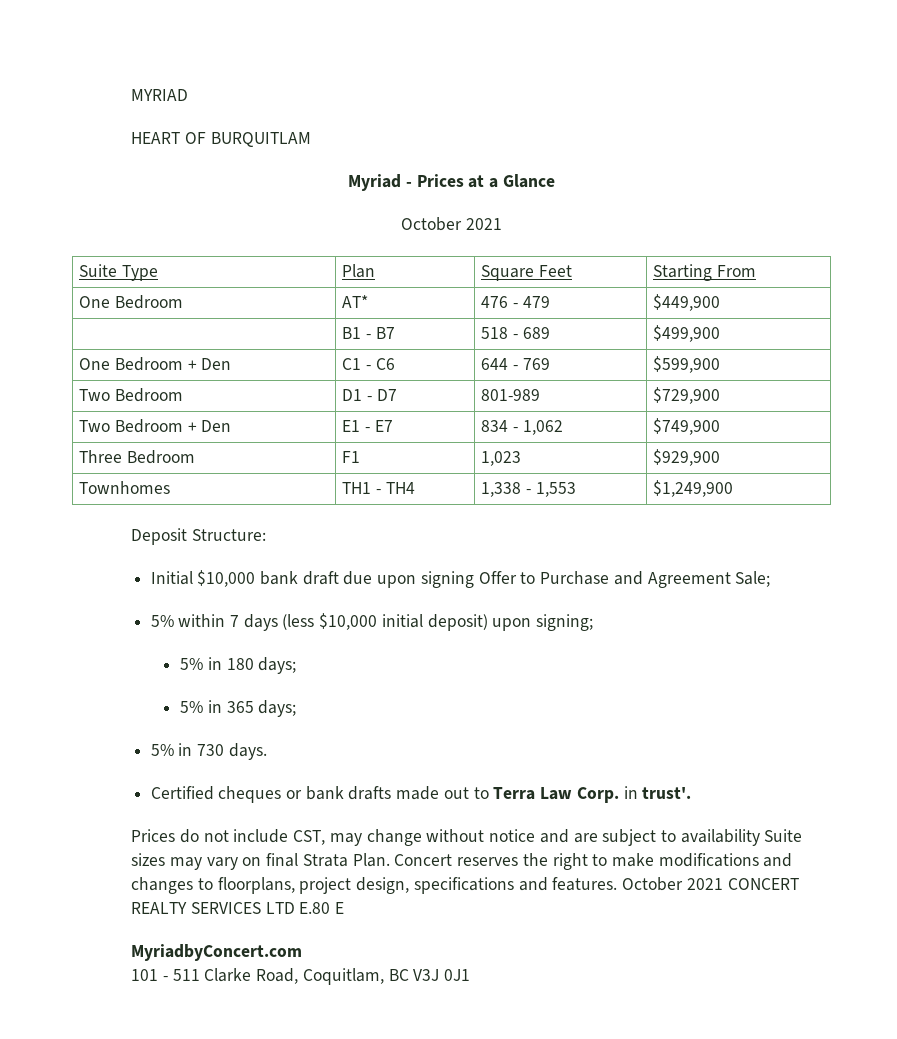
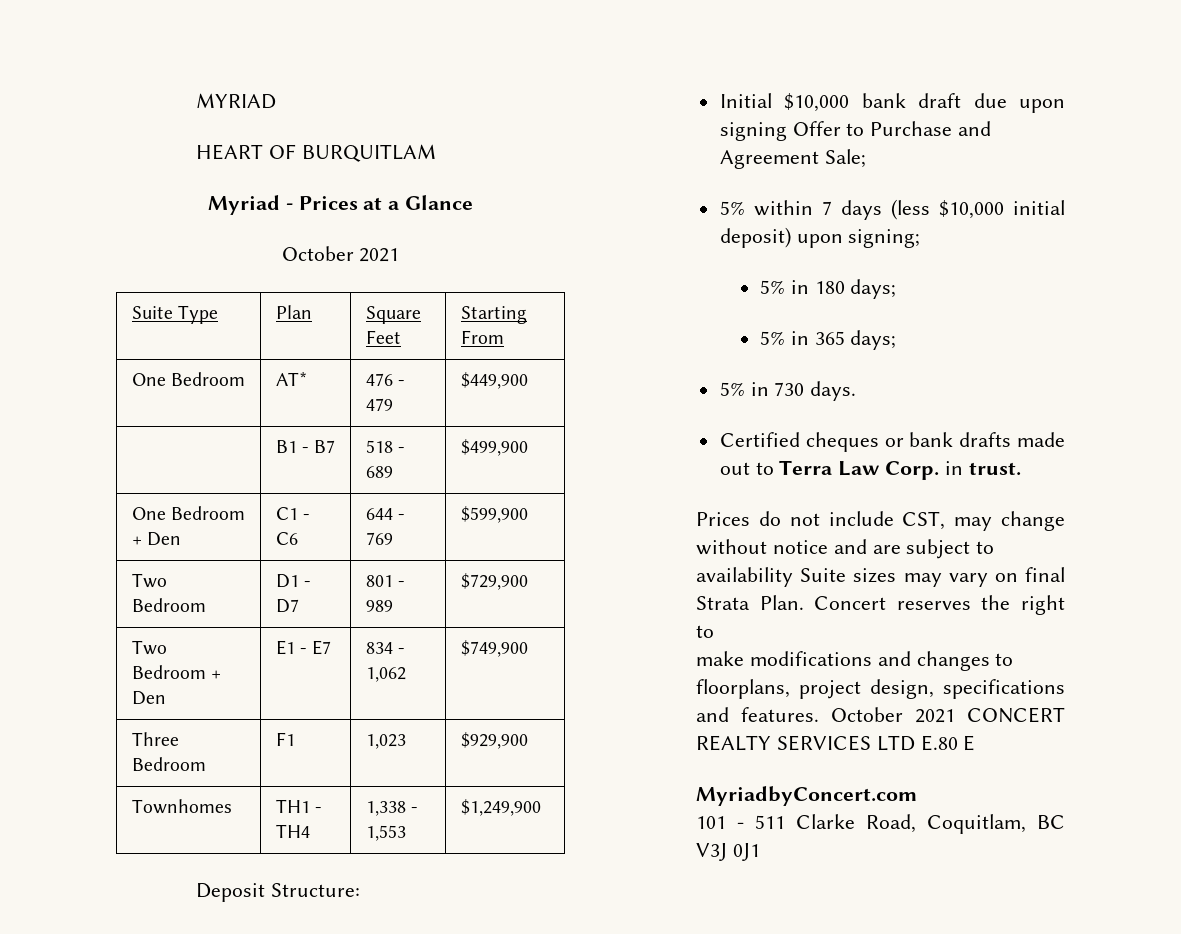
[481,389,541,401] 801-989 -> [365,575,405,587] [365,600,393,612] 801 - 989
[642,787,692,799] trust'. -> [968,462,1021,476] trust.
(608, 860) none -> (715, 631) //

